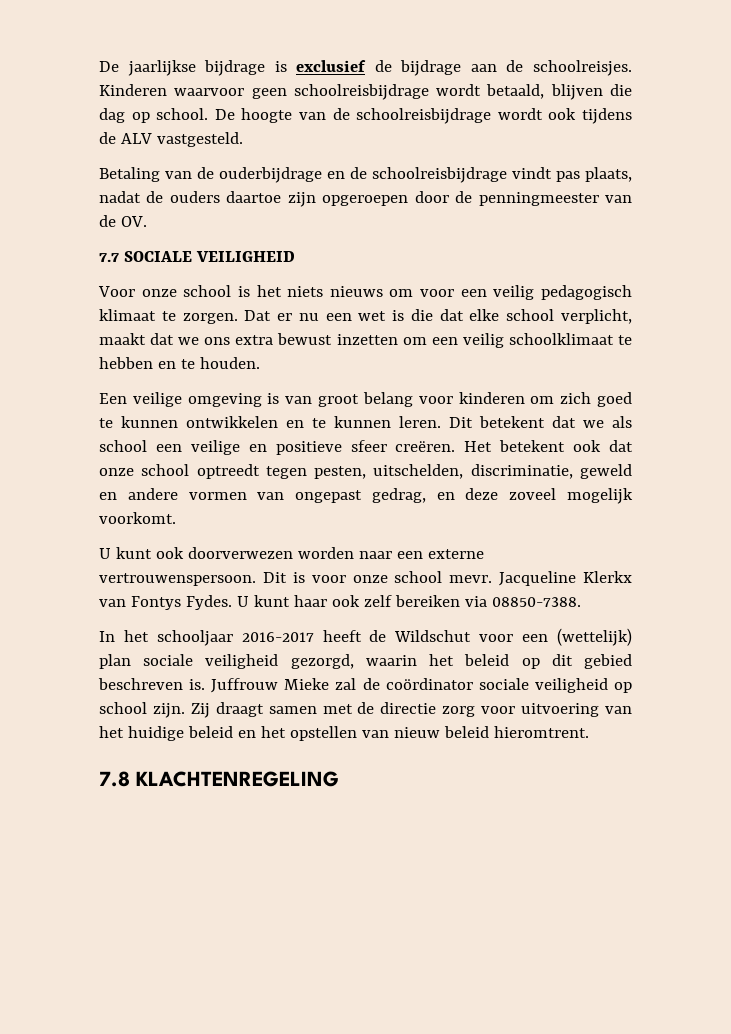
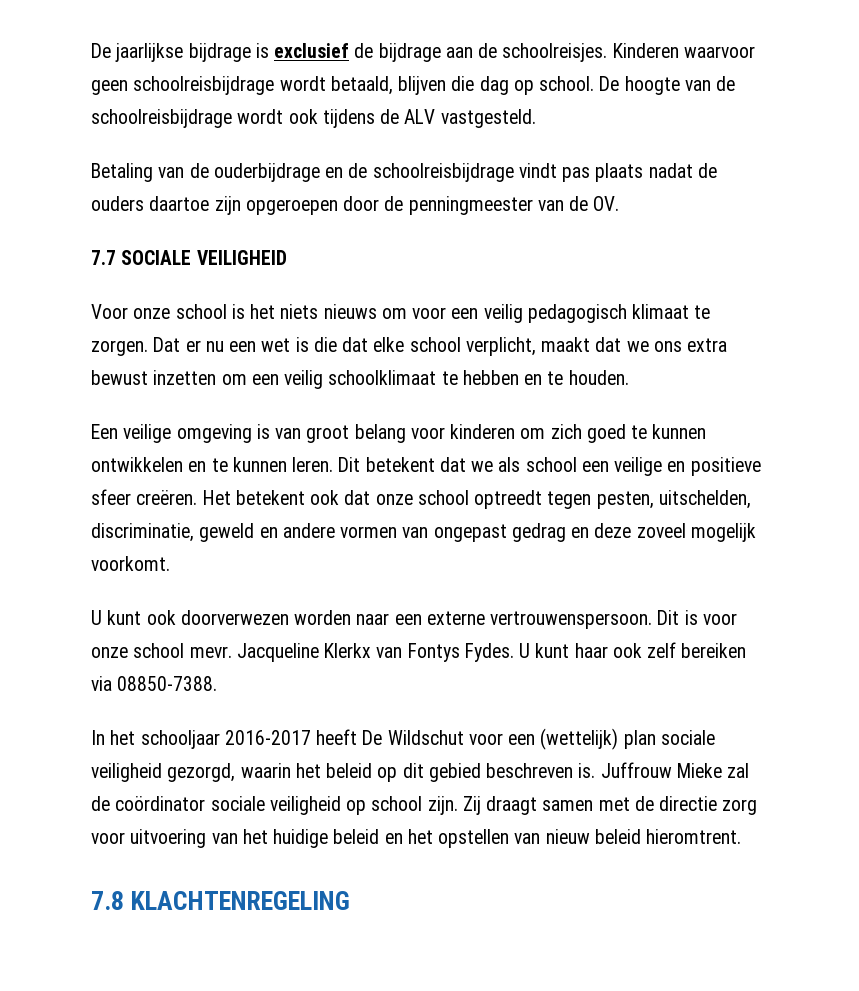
[585,167,632,182] plaats, -> [595,163,644,182] plaats
[371,488,426,503] gedrag, -> [511,523,566,542] gedrag
[369,630,387,642] de -> [362,730,383,745] De

